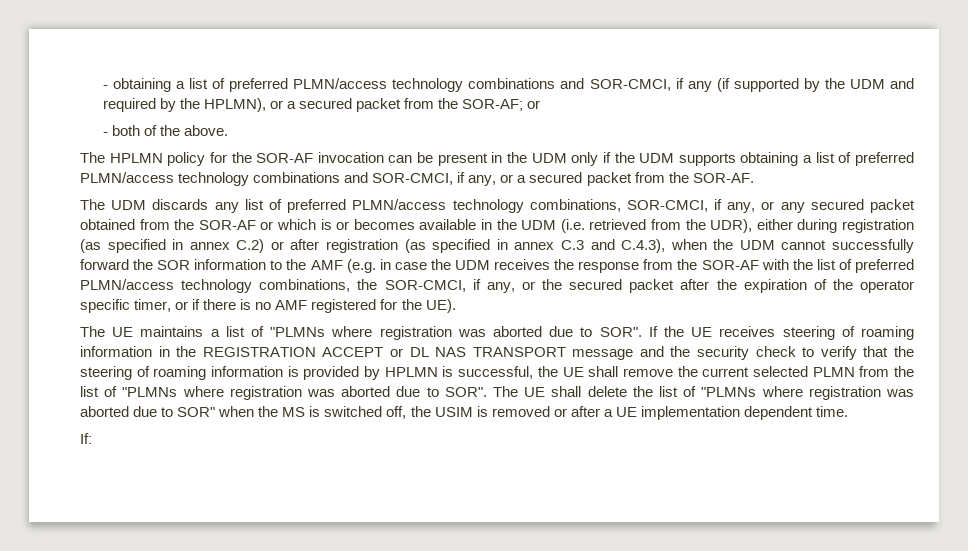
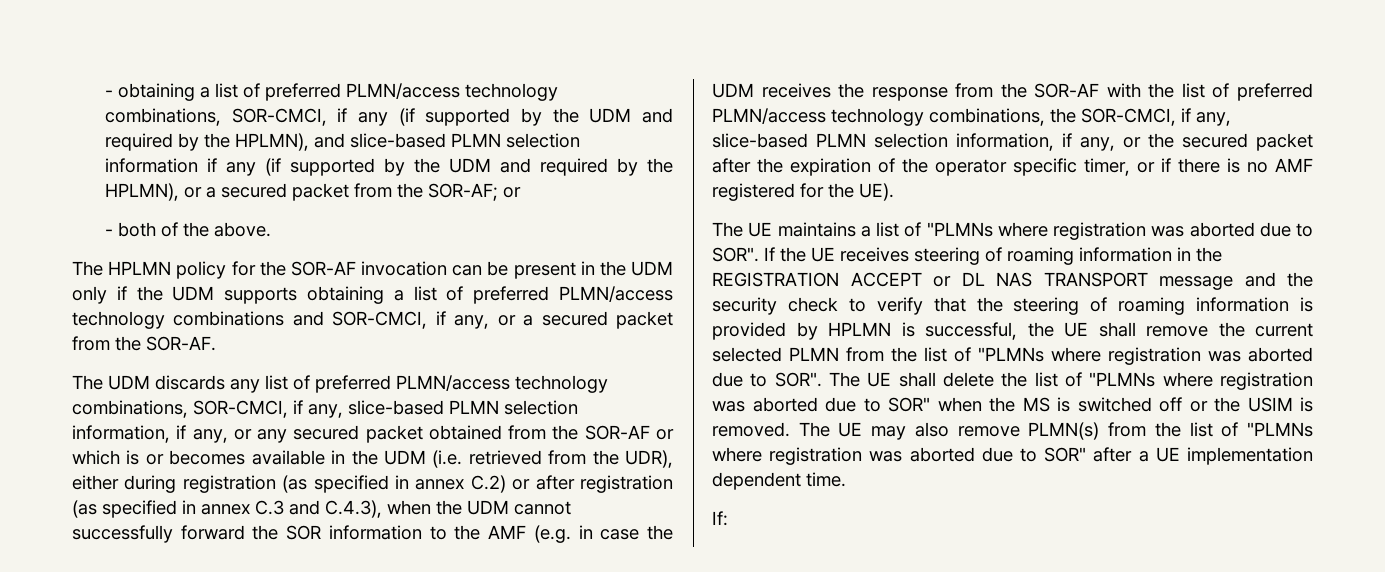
[468,78,671,91] combinations and SOR-CMCI, -> [104,108,674,126] [104,133,580,151] [104,158,198,173] combinations, SOR-CMCI, if any (if supported by the UDM and required by the HPLMN), and slice-based PLMN selection information
(756, 207) none -> [348,400,578,415] [72,425,228,443] slice-based PLMN selection information, if any,
(515, 287) none -> [712,133,1115,151] slice-based PLMN selection information, if any,
[386,406,407,419] off, -> [1159,397,1208,412] off or
[491,406,567,417] removed or -> [712,422,1313,440] [712,447,1087,465] removed. The UE may also remove PLMN(s) from the list of "PLMNs where registration was aborted due to SOR"

